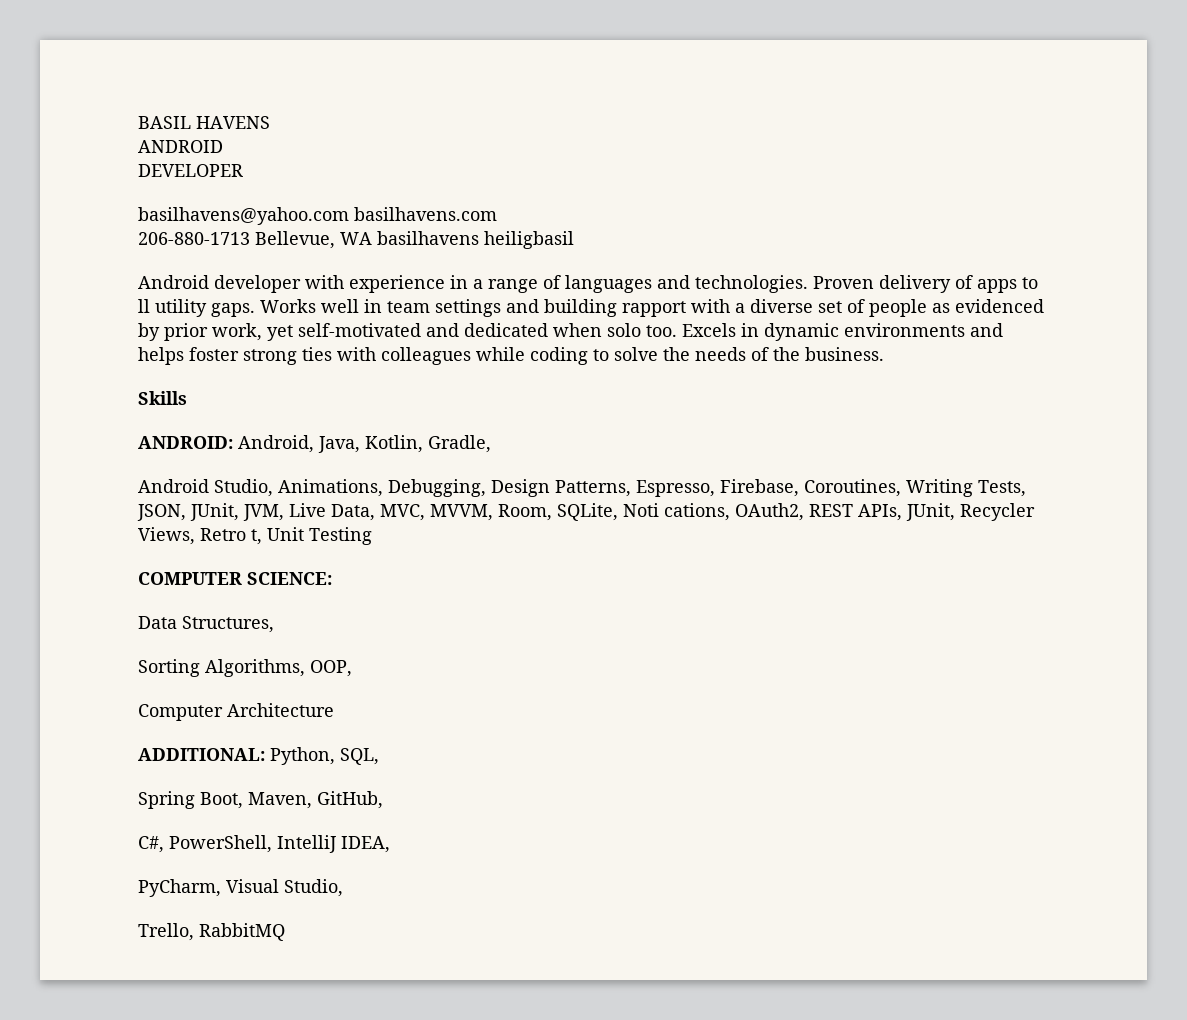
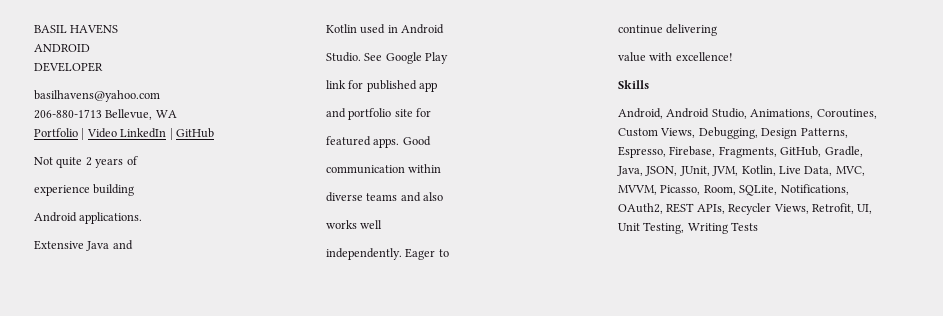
[354,207,497,221] basilhavens.com -> (160, 96) none
[377,231,574,249] [138,275,1038,293] [138,299,1044,317] [138,323,1003,341] [138,347,884,365] [138,391,187,405] [138,435,491,453] [138,479,383,497] basilhavens heiligbasil // Android developer with experience in a range of languages and technologies. Proven delivery of apps to ll utility gaps. Works well in team settings and building rapport with a diverse set of people as evidenced by prior work, yet self-motivated and dedicated when solo too. Excels in dynamic environments and helps foster strong ties with colleagues while coding to solve the needs of the business. // Skills // ANDROID: Android, Java, Kotlin, Gradle, // Android Studio, Animations, -> [34,128,214,140] [34,156,138,168] [34,184,135,196] [34,212,143,224] [34,240,133,251] [326,24,445,34] [326,52,449,64] [326,80,438,92] [326,108,432,120] [326,136,431,148] [326,164,442,174] [326,192,444,202] [326,220,383,229] [326,248,449,260] [618,24,718,36] [618,52,733,62] [618,80,649,89] [618,108,877,119] [618,128,696,138] // Portfolio | Video LinkedIn | GitHub // Not quite 2 years of // experience building // Android applications. // Extensive Java and // Kotlin used in Android // Studio. See Google Play // link for published app // and portfolio site for // featured apps. Good // communication within // diverse teams and also // works well // independently. Eager to // continue delivering // value with excellence! // Skills // Android, Android Studio, Animations, Coroutines, Custom Views,
[804,479,1026,497] Coroutines, Writing Tests, -> [718,146,863,158] [617,166,643,176] Fragments, GitHub, Gradle, Java,
(284, 512) none -> [741,165,776,176] Kotlin,
(493, 512) none -> [660,185,701,195] Picasso,
[623,503,730,521] Noti cations, -> [780,184,849,195] Notifications,
[906,503,955,521] JUnit, -> (725, 209) none
[200,527,372,545] [138,572,332,585] [138,616,274,633] [138,659,352,677] [138,703,334,721] [138,747,379,765] [138,791,383,809] [138,835,390,853] [138,879,343,897] [138,923,285,941] Retro t, Unit Testing // COMPUTER SCIENCE: // Data Structures, // Sorting Algorithms, OOP, // Computer Architecture // ADDITIONAL: Python, SQL, // Spring Boot, Maven, GitHub, // C#, PowerShell, IntelliJ IDEA, // PyCharm, Visual Studio, // Trello, RabbitMQ -> [811,203,873,214] [618,222,759,234] Retrofit, UI, Unit Testing, Writing Tests

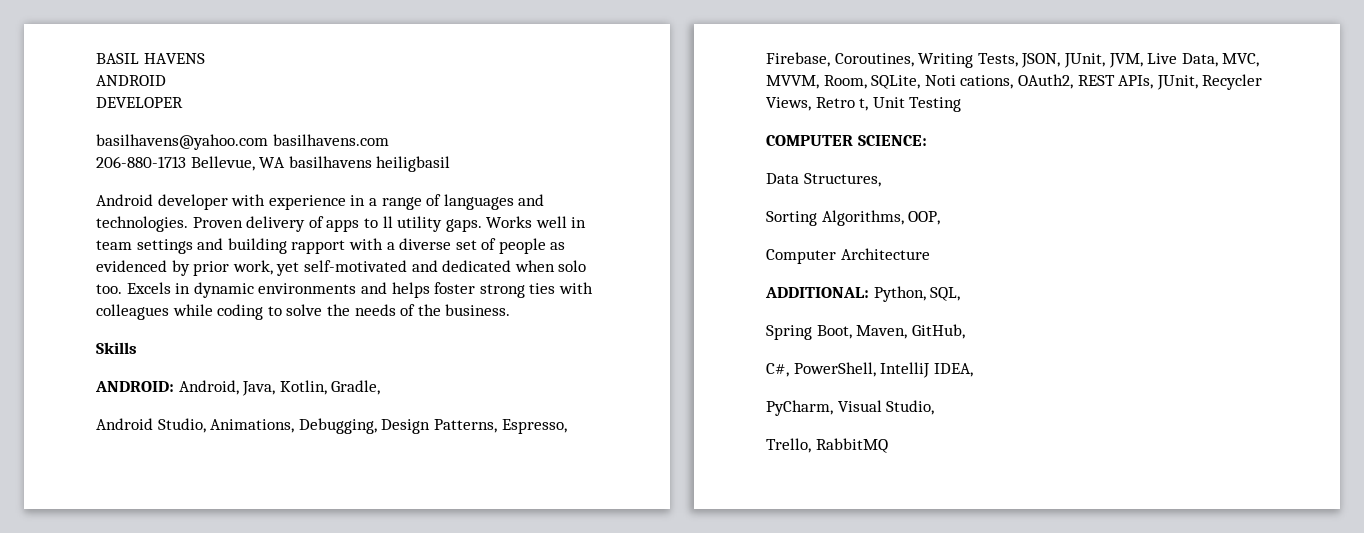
(160, 96) none -> [272,134,389,146] basilhavens.com
[34,128,214,140] [34,156,138,168] [34,184,135,196] [34,212,143,224] [34,240,133,251] [326,24,445,34] [326,52,449,64] [326,80,438,92] [326,108,432,120] [326,136,431,148] [326,164,442,174] [326,192,444,202] [326,220,383,229] [326,248,449,260] [618,24,718,36] [618,52,733,62] [618,80,649,89] [618,108,877,119] [618,128,696,138] // Portfolio | Video LinkedIn | GitHub // Not quite 2 years of // experience building // Android applications. // Extensive Java and // Kotlin used in Android // Studio. See Google Play // link for published app // and portfolio site for // featured apps. Good // communication within // diverse teams and also // works well // independently. Eager to // continue delivering // value with excellence! // Skills // Android, Android Studio, Animations, Coroutines, Custom Views, -> [288,156,451,172] [96,194,545,210] [96,216,587,232] [96,238,566,254] [96,260,587,276] [96,282,593,298] [96,304,511,320] [96,342,137,354] [95,380,381,396] [96,418,295,433] basilhavens heiligbasil // Android developer with experience in a range of languages and technologies. Proven delivery of apps to ll utility gaps. Works well in team settings and building rapport with a diverse set of people as evidenced by prior work, yet self-motivated and dedicated when solo too. Excels in dynamic environments and helps foster strong ties with colleagues while coding to solve the needs of the business. // Skills // ANDROID: Android, Java, Kotlin, Gradle, // Android Studio, Animations,
[718,146,863,158] [617,166,643,176] Fragments, GitHub, Gradle, Java, -> [834,53,1018,68] Coroutines, Writing Tests,
[741,165,776,176] Kotlin, -> (1143, 60) none
[660,185,701,195] Picasso, -> (819, 82) none
[780,184,849,195] Notifications, -> [924,75,1014,89] Noti cations,
(725, 209) none -> [1156,75,1198,90] JUnit,
[811,203,873,214] [618,222,759,234] Retrofit, UI, Unit Testing, Writing Tests -> [815,97,962,112] [766,135,927,146] [766,173,881,187] [766,210,941,226] [766,248,930,264] [765,286,961,302] [766,324,965,340] [766,362,973,378] [766,400,935,416] [766,438,888,453] Retro t, Unit Testing // COMPUTER SCIENCE: // Data Structures, // Sorting Algorithms, OOP, // Computer Architecture // ADDITIONAL: Python, SQL, // Spring Boot, Maven, GitHub, // C#, PowerShell, IntelliJ IDEA, // PyCharm, Visual Studio, // Trello, RabbitMQ

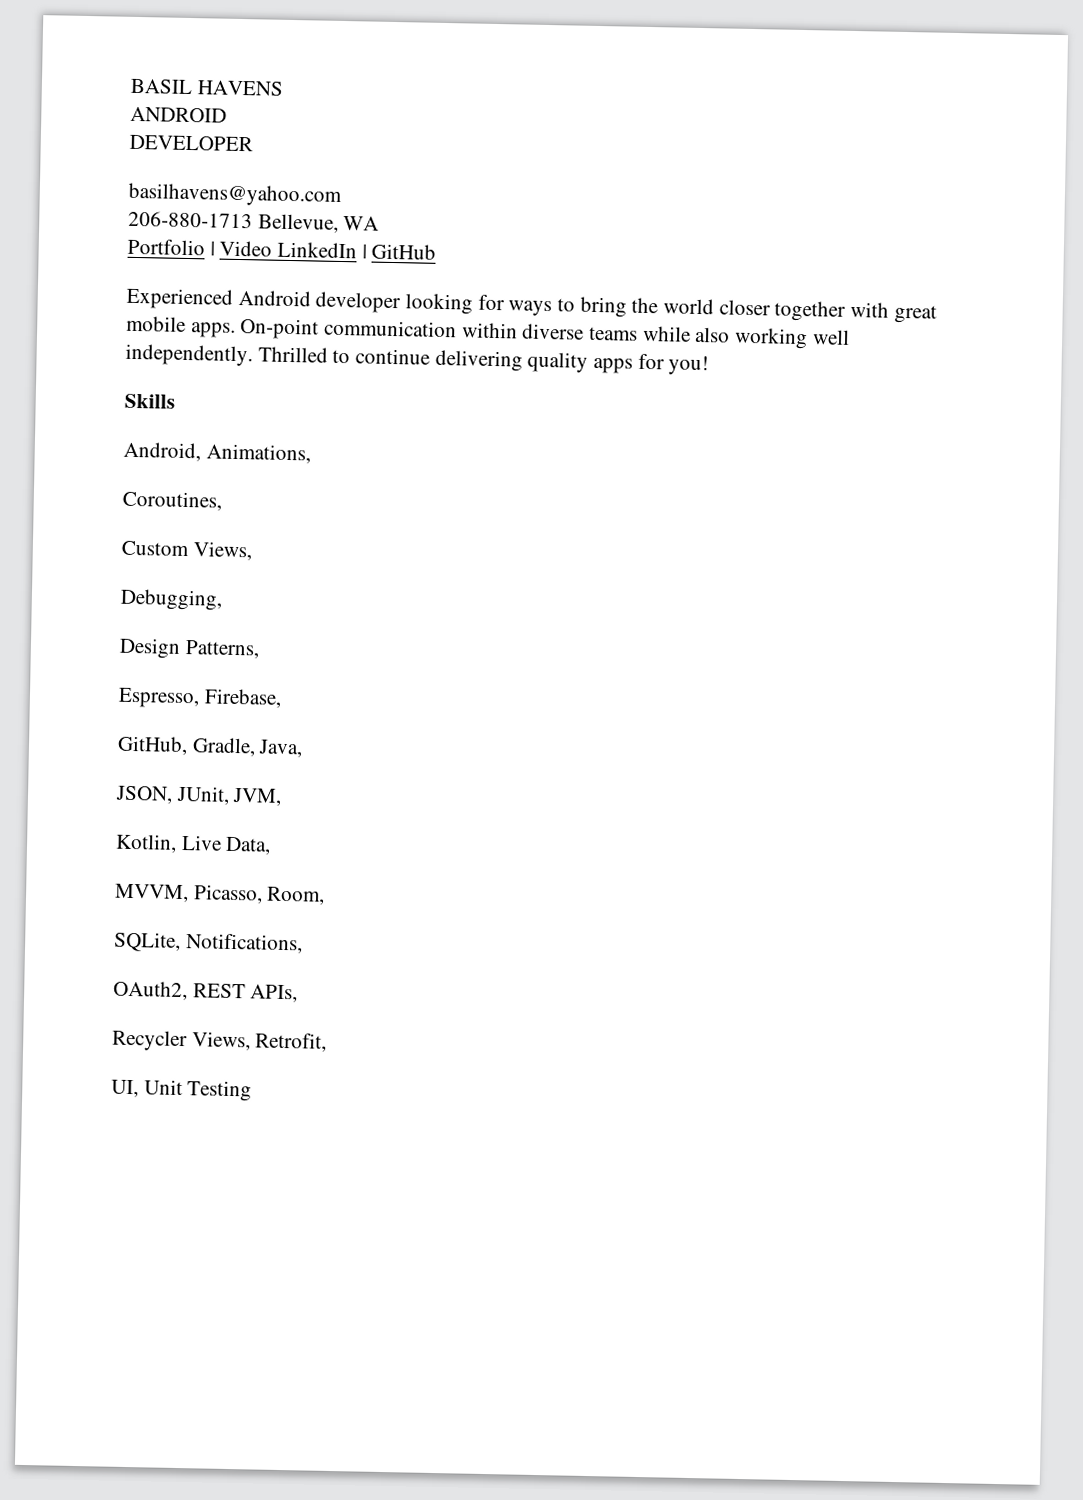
[272,134,389,146] basilhavens.com -> (342, 194) none
[288,156,451,172] [96,194,545,210] [96,216,587,232] [96,238,566,254] [96,260,587,276] [96,282,593,298] [96,304,511,320] [96,342,137,354] [95,380,381,396] [96,418,295,433] basilhavens heiligbasil // Android developer with experience in a range of languages and technologies. Proven delivery of apps to ll utility gaps. Works well in team settings and building rapport with a diverse set of people as evidenced by prior work, yet self-motivated and dedicated when solo too. Excels in dynamic environments and helps foster strong ties with colleagues while coding to solve the needs of the business. // Skills // ANDROID: Android, Java, Kotlin, Gradle, // Android Studio, Animations, -> [127,238,437,260] [126,287,937,324] [126,315,850,350] [125,343,710,376] [124,393,175,409] [123,441,311,464] [122,490,222,511] [121,540,253,561] // Portfolio | Video LinkedIn | GitHub // Experienced Android developer looking for ways to bring the world closer together with great mobile apps. On-point communication within diverse teams while also working well independently. Thrilled to continue delivering quality apps for you! // Skills // Android, Animations, // Coroutines, // Custom Views, //
(377, 426) none -> (223, 599) //
(497, 426) none -> (260, 649) //
[834,53,1018,68] Coroutines, Writing Tests, -> [117,735,304,758] // GitHub, Gradle, Java, //
(1143, 60) none -> [115,833,177,853] // Kotlin,
[1222,53,1260,67] [766,75,819,89] MVC, MVVM, -> [114,883,263,904] // MVVM, Picasso,
[871,75,1014,89] SQLite, Noti cations, -> [113,931,303,954] // SQLite, Notifications, //
[1156,75,1198,90] JUnit, -> (299, 993) //
[815,97,869,111] Retro t, -> [255,1032,328,1052] [111,1079,139,1098] Retrofit, // UI,
[766,135,927,146] [766,173,881,187] [766,210,941,226] [766,248,930,264] [765,286,961,302] [766,324,965,340] [766,362,973,378] [766,400,935,416] [766,438,888,453] // COMPUTER SCIENCE: // Data Structures, // Sorting Algorithms, OOP, // Computer Architecture // ADDITIONAL: Python, SQL, // Spring Boot, Maven, GitHub, // C#, PowerShell, IntelliJ IDEA, // PyCharm, Visual Studio, // Trello, RabbitMQ -> (253, 1091) none

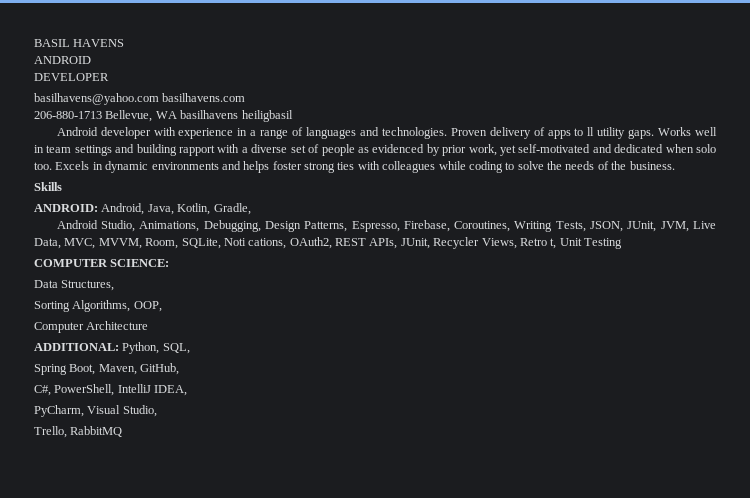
(342, 194) none -> [162,93,246,102] basilhavens.com
[127,238,437,260] [126,287,937,324] [126,315,850,350] [125,343,710,376] [124,393,175,409] [123,441,311,464] [122,490,222,511] [121,540,253,561] // Portfolio | Video LinkedIn | GitHub // Experienced Android developer looking for ways to bring the world closer together with great mobile apps. On-point communication within diverse teams while also working well independently. Thrilled to continue delivering quality apps for you! // Skills // Android, Animations, // Coroutines, // Custom Views, // -> [180,110,293,122] [56,127,717,139] [34,144,717,156] [34,161,675,173] [34,182,62,191] [34,203,251,215] [56,220,200,232] basilhavens heiligbasil // Android developer with experience in a range of languages and technologies. Proven delivery of apps to ll utility gaps. Works well in team settings and building rapport with a diverse set of people as evidenced by prior work, yet self-motivated and dedicated when solo too. Excels in dynamic environments and helps foster strong ties with colleagues while coding to solve the needs of the business. // Skills // ANDROID: Android, Java, Kotlin, Gradle, // Android Studio, Animations,
(223, 599) // -> (261, 226) none
(260, 649) // -> (348, 226) none
[117,735,304,758] // GitHub, Gradle, Java, // -> [454,221,586,232] Coroutines, Writing Tests,
[115,833,177,853] // Kotlin, -> (689, 226) none
[114,883,263,904] // MVVM, Picasso, -> [64,238,142,249] MVC, MVVM,
[113,931,303,954] // SQLite, Notifications, // -> [181,238,287,249] SQLite, Noti cations,
(299, 993) // -> [400,238,430,249] JUnit,
[255,1032,328,1052] [111,1079,139,1098] Retrofit, // UI, -> [519,238,557,249] Retro t,
(253, 1091) none -> [34,259,170,267] [34,280,115,291] [34,300,162,312] [34,321,149,333] [34,342,190,354] [34,363,180,375] [34,384,188,396] [34,405,157,417] [34,426,123,438] // COMPUTER SCIENCE: // Data Structures, // Sorting Algorithms, OOP, // Computer Architecture // ADDITIONAL: Python, SQL, // Spring Boot, Maven, GitHub, // C#, PowerShell, IntelliJ IDEA, // PyCharm, Visual Studio, // Trello, RabbitMQ

